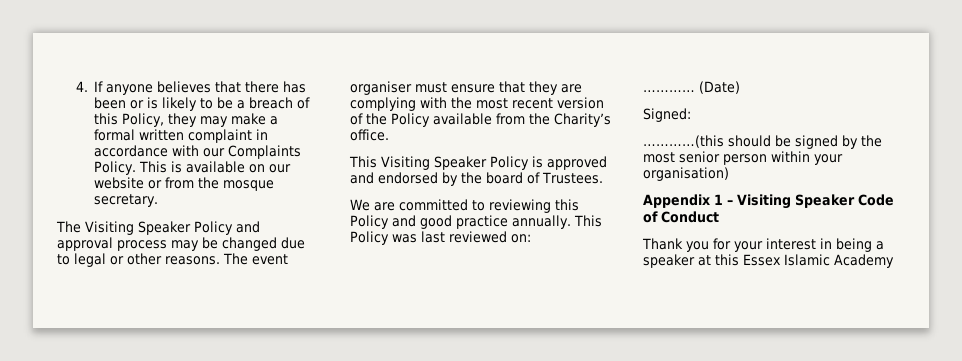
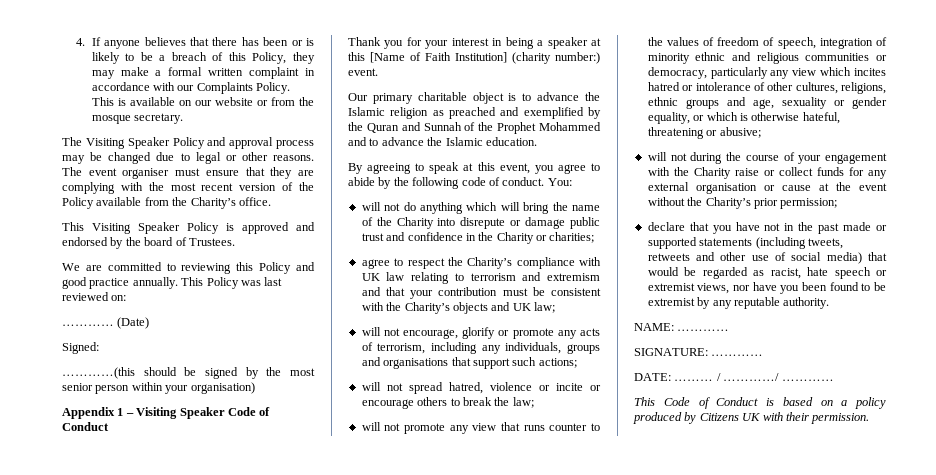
[743,254,894,268] Essex Islamic Academy -> [370,52,600,64] [348,68,378,76] [348,92,600,104] [348,107,601,119] [348,122,601,134] [348,137,537,146] [348,162,600,174] [348,177,572,189] [361,202,600,214] [361,217,600,229] [361,232,595,244] [361,257,601,269] [361,272,600,284] [361,287,601,299] [361,302,555,314] [361,327,600,339] [361,342,600,354] [361,357,577,369] [361,382,601,394] [361,397,534,409] [361,422,600,434] [647,37,887,49] [647,52,887,64] [647,67,886,79] [647,82,886,94] [647,97,887,109] [647,112,840,124] [647,127,761,139] [647,152,887,164] [647,167,887,179] [647,182,887,194] [647,197,838,209] [647,222,887,234] [647,237,843,249] [647,252,887,264] [647,267,887,279] [647,282,886,294] [647,297,830,309] [634,323,730,331] [634,348,764,356] [634,373,834,381] [634,397,886,409] [633,412,870,424] [Name of Faith Institution] (charity number:) event. // Our primary charitable object is to advance the Islamic religion as preached and exemplified by the Quran and Sunnah of the Prophet Mohammed and to advance the Islamic education. // By agreeing to speak at this event, you agree to abide by the following code of conduct. You: // will not do anything which will bring the name of the Charity into disrepute or damage public trust and confidence in the Charity or charities; // agree to respect the Charity’s compliance with UK law relating to terrorism and extremism and that your contribution must be consistent with the Charity’s objects and UK law; // will not encourage, glorify or promote any acts of terrorism, including any individuals, groups and organisations that support such actions; // will not spread hatred, violence or incite or encourage others to break the law; // will not promote any view that runs counter to the values of freedom of speech, integration of minority ethnic and religious communities or democracy, particularly any view which incites hatred or intolerance of other cultures, religions, ethnic groups and age, sexuality or gender equality, or which is otherwise hateful, threatening or abusive; // will not during the course of your engagement with the Charity raise or collect funds for any external organisation or cause at the event without the Charity’s prior permission; // declare that you have not in the past made or supported statements (including tweets, retweets and other use of social media) that would be regarded as racist, hate speech or extremist views, nor have you been found to be extremist by any reputable authority. // NAME: ………… // SIGNATURE: ………… // DATE: ……… / …………/ ………… // This Code of Conduct is based on a policy produced by Citizens UK with their permission.

